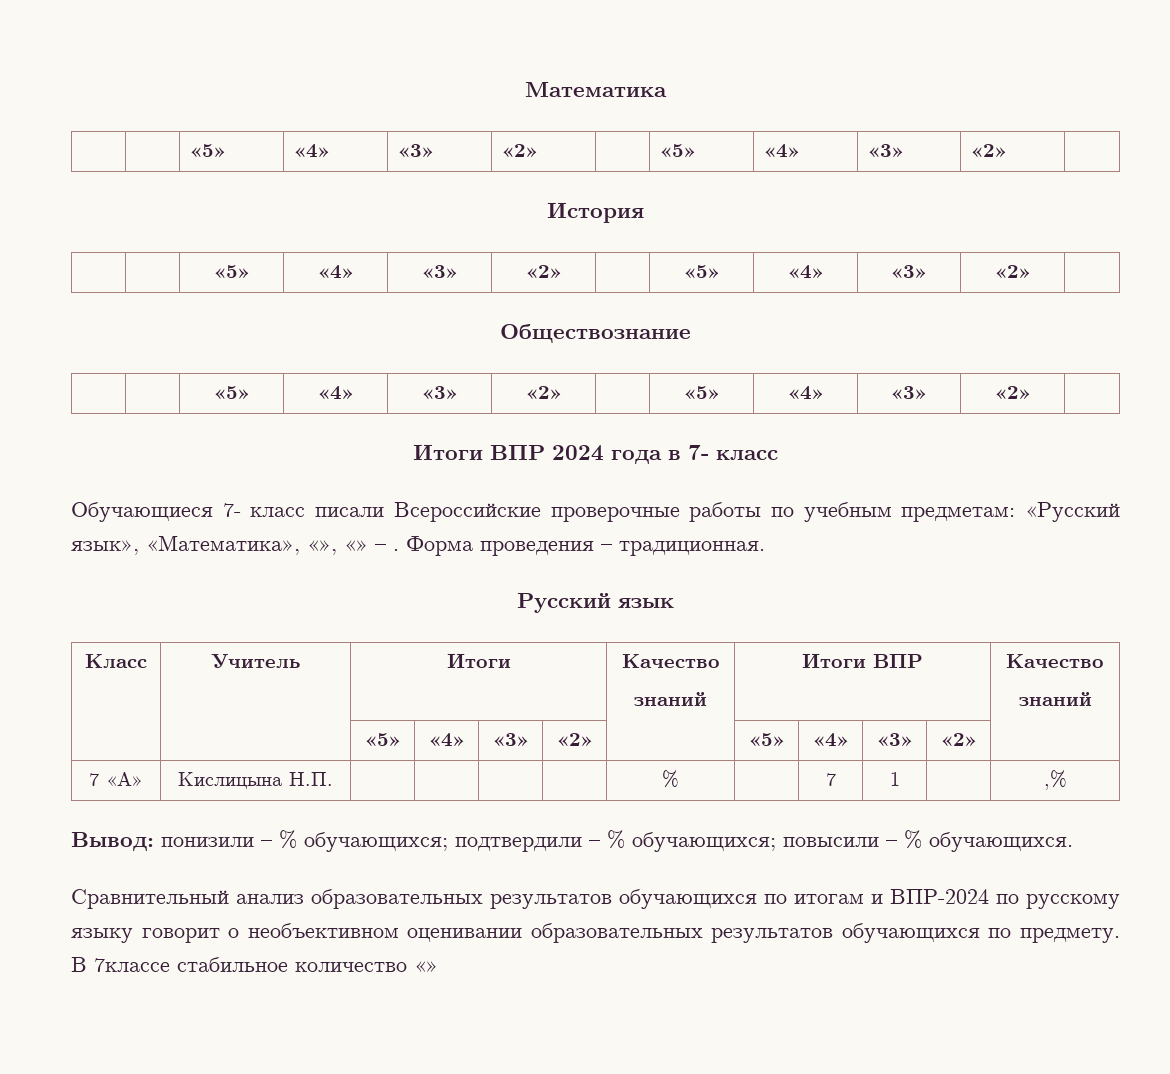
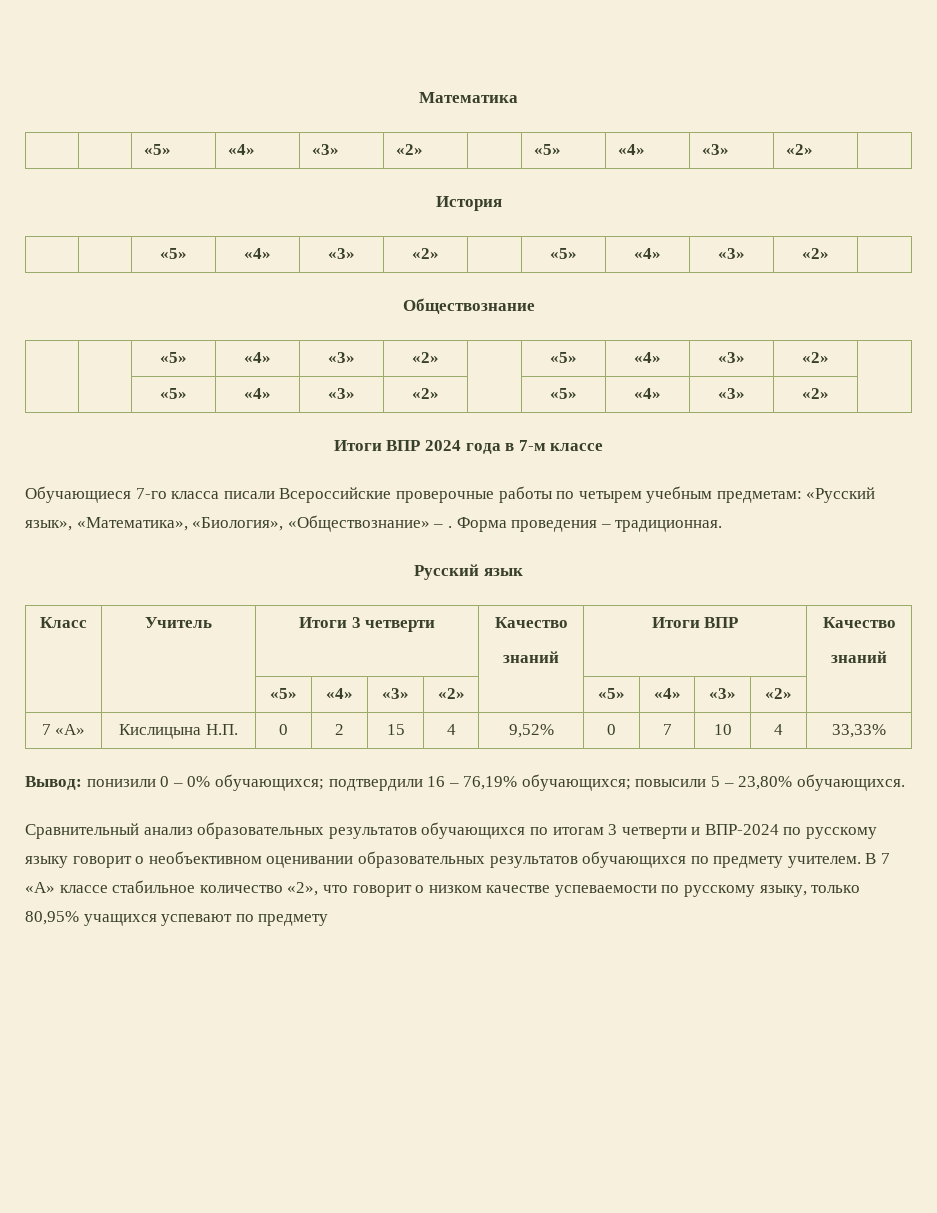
(1032, 392) none -> [160,388,187,399] [244,388,271,399] [328,388,355,399] [412,388,439,399] [550,388,577,399] [634,388,661,399] [718,388,745,399] [802,388,829,399] // | | «5» | «4» | «3» | «2» | | «5» | «4» | «3» | «2» |
[688,445,778,460] 7- класс -> [518,440,604,451] 7-м классе
[222,503,306,517] 7- класс -> [135,488,220,499] 7-го класса
(794, 512) none -> [578,491,642,503] четырем
[307,540,368,555] «», «» -> [192,515,430,532] «Биология», «Обществознание»
(511, 660) none -> [351,617,436,632] 3 четверти
[662,770,679,788] [825,773,836,786] [889,772,900,786] [1043,770,1067,790] [71,830,922,852] | | | | % | | 7 | 1 | | ,% // Вывод: понизили – % обучающихся; подтвердили – % обучающихся; повысили – % -> [279,724,288,735] [335,724,344,735] [386,724,405,735] [446,724,456,735] [508,724,554,738] [607,724,616,735] [662,724,672,735] [713,724,732,735] [774,724,783,735] [832,724,886,738] [25,774,793,791] 0 | 2 | 15 | 4 | 9,52% | 0 | 7 | 10 | 4 | 33,33% // Вывод: понизили 0 – 0% обучающихся; подтвердили 16 – 76,19% обучающихся; повысили 5 – 23,80%
(864, 899) none -> [608,824,687,839] 3 четверти
[1019,928,1120,943] [71,957,438,972] предмету. В 7классе стабильное количество «» -> [713,853,891,868] [25,880,861,897] [25,911,329,926] предмету учителем. В 7 «А» классе стабильное количество «2», что говорит о низком качестве успеваемости по русскому языку, только 80,95% учащихся успевают по предмету

